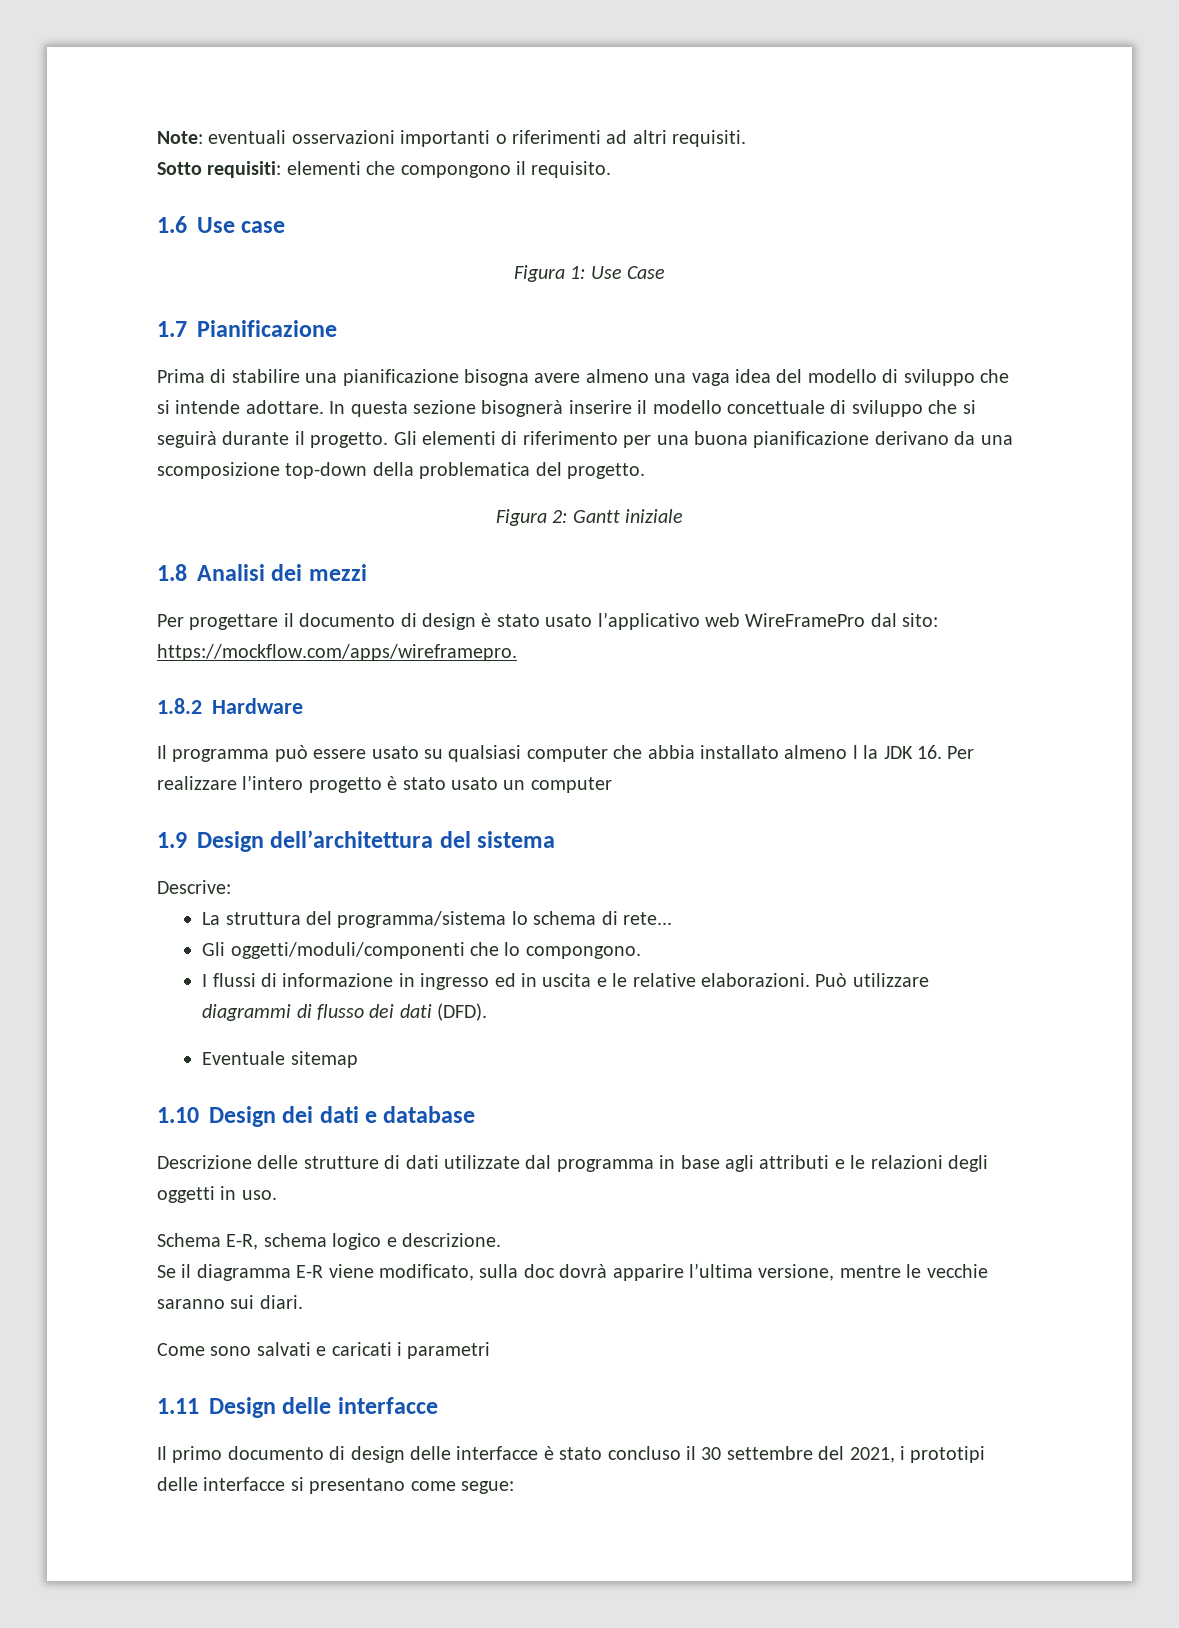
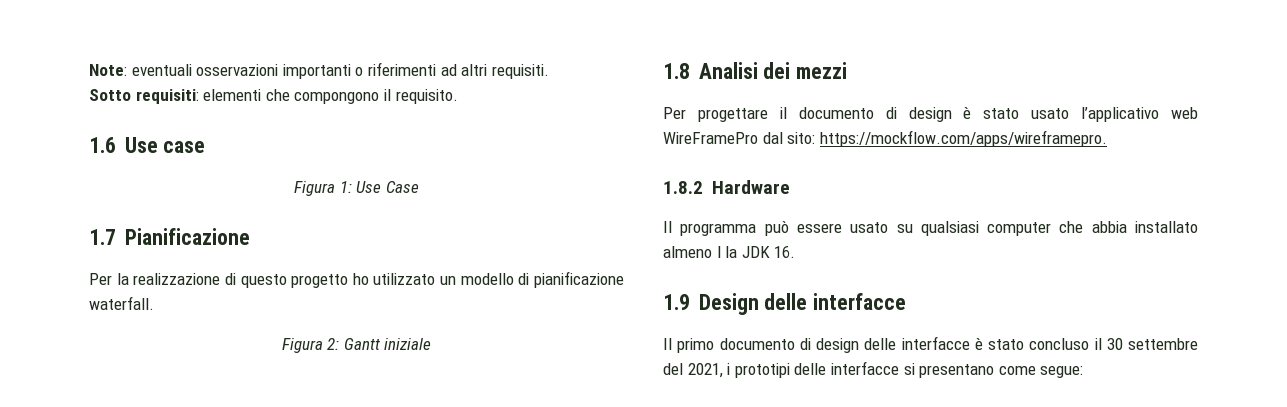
[157,369,1009,386] [157,400,976,417] [157,431,1013,448] [157,462,645,479] Prima di stabilire una pianificazione bisogna avere almeno una vaga idea del modello di sviluppo che si intende adottare. In questa sezione bisognerà inserire il modello concettuale di sviluppo che si seguirà durante il progetto. Gli elementi di riferimento per una buona pianificazione derivano da una scomposizione top-down della problematica del progetto. -> [89,271,624,288] [89,296,154,310] Per la realizzazione di questo progetto ho utilizzato un modello di pianificazione waterfall.
[947,746,975,759] [157,775,612,793] [157,830,556,852] [157,880,231,894] [202,911,673,928] [202,942,641,959] [202,973,929,990] [202,1003,488,1021] [202,1051,358,1068] [157,1106,476,1127] [157,1155,988,1172] [157,1186,277,1203] [157,1233,501,1250] [157,1263,988,1281] [157,1295,303,1309] [157,1342,491,1359] [157,1398,199,1414] Per realizzare l’intero progetto è stato usato un computer // 1.9 Design dell’architettura del sistema // Descrive: // La struttura del programma/sistema lo schema di rete... // Gli oggetti/moduli/componenti che lo compongono. // I flussi di informazione in ingresso ed in uscita e le relative elaborazioni. Può utilizzare diagrammi di flusso dei dati (DFD). // Eventuale sitemap // 1.10 Design dei dati e database // Descrizione delle strutture di dati utilizzate dal programma in base agli attributi e le relazioni degli oggetti in uso. // Schema E-R, schema logico e descrizione. // Se il diagramma E-R viene modificato, sulla doc dovrà apparire l’ultima versione, mentre le vecchie saranno sui diari. // Come sono salvati e caricati i parametri // 1.11 -> [663,294,690,310] // 1.9

